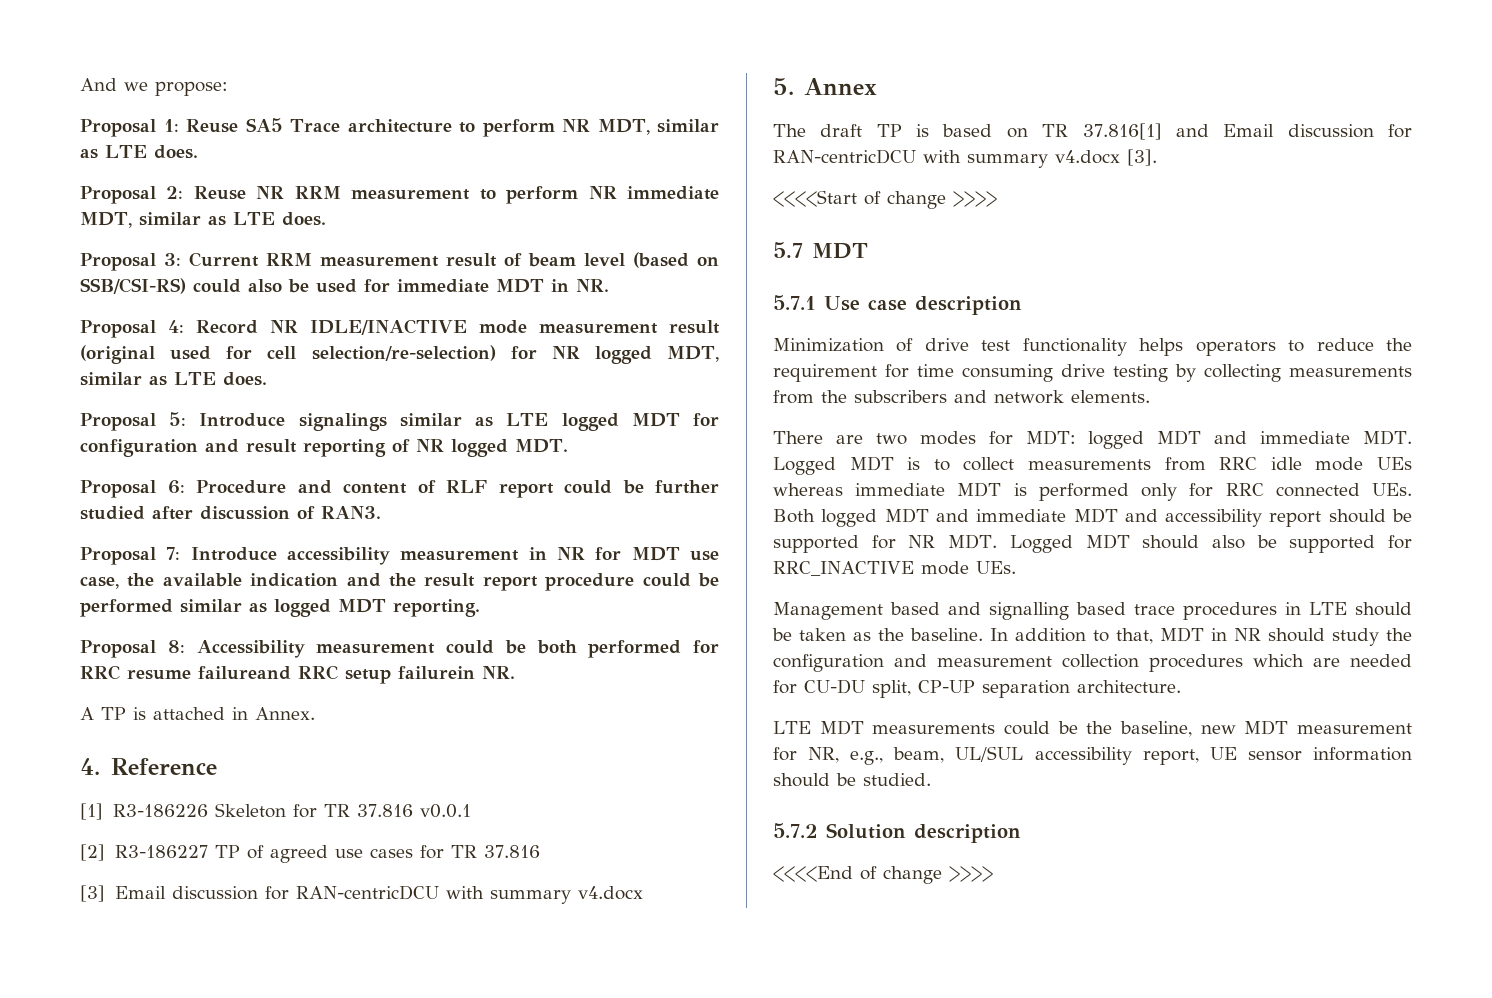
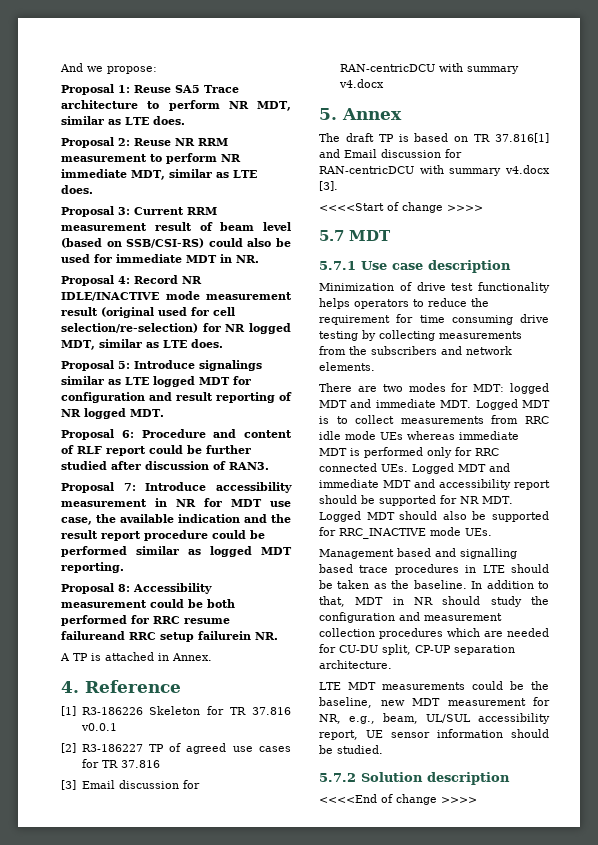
[773,509,878,527] Both logged -> [412,463,454,474] Logged

